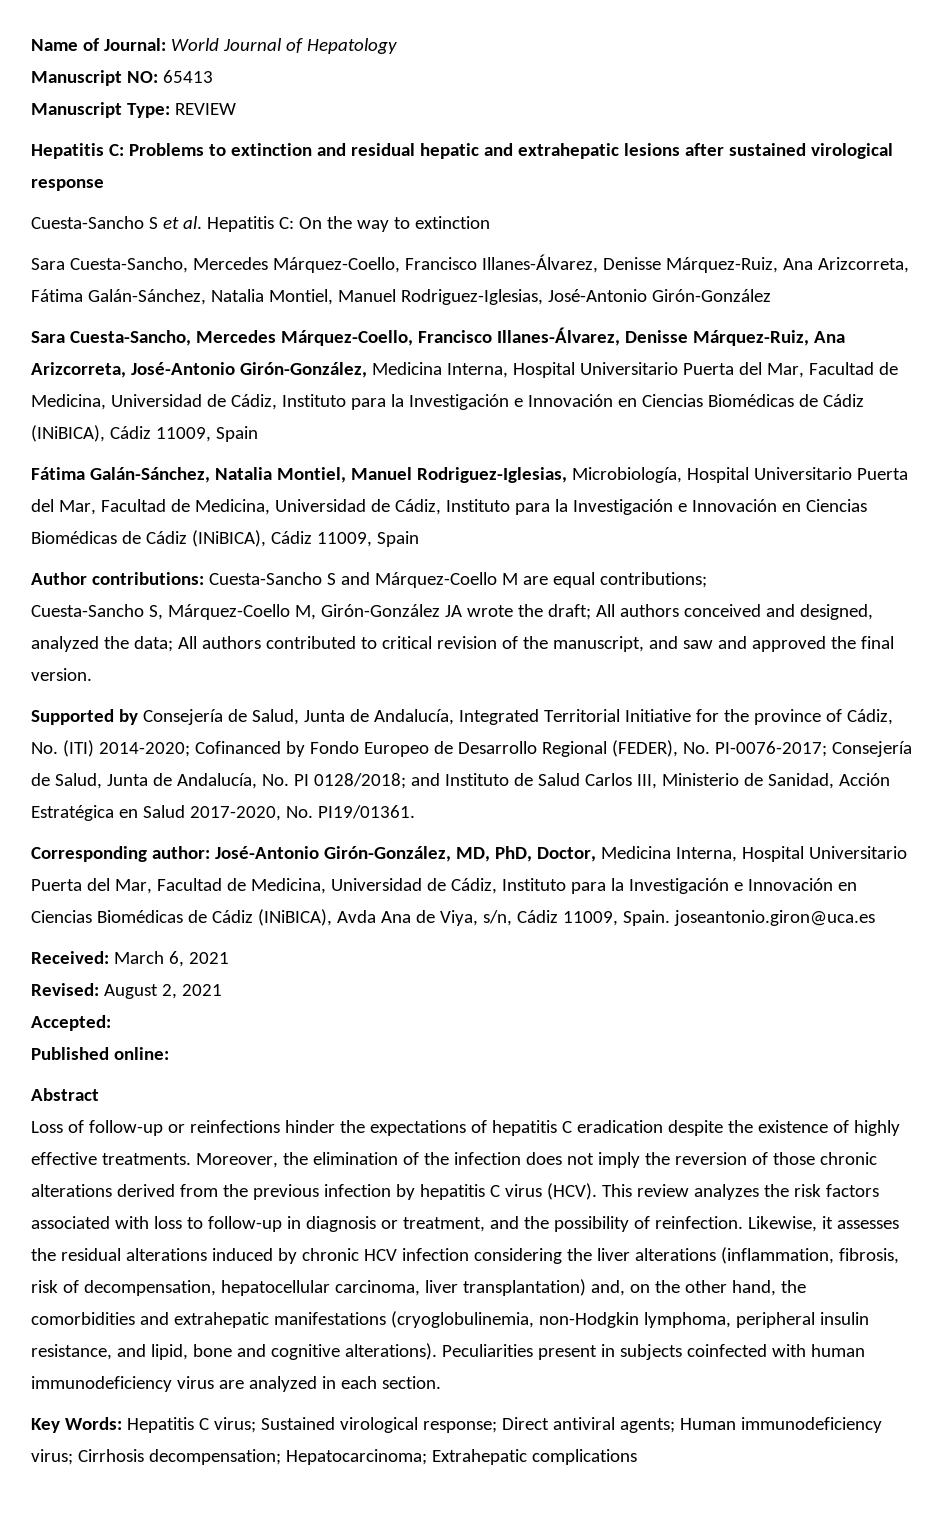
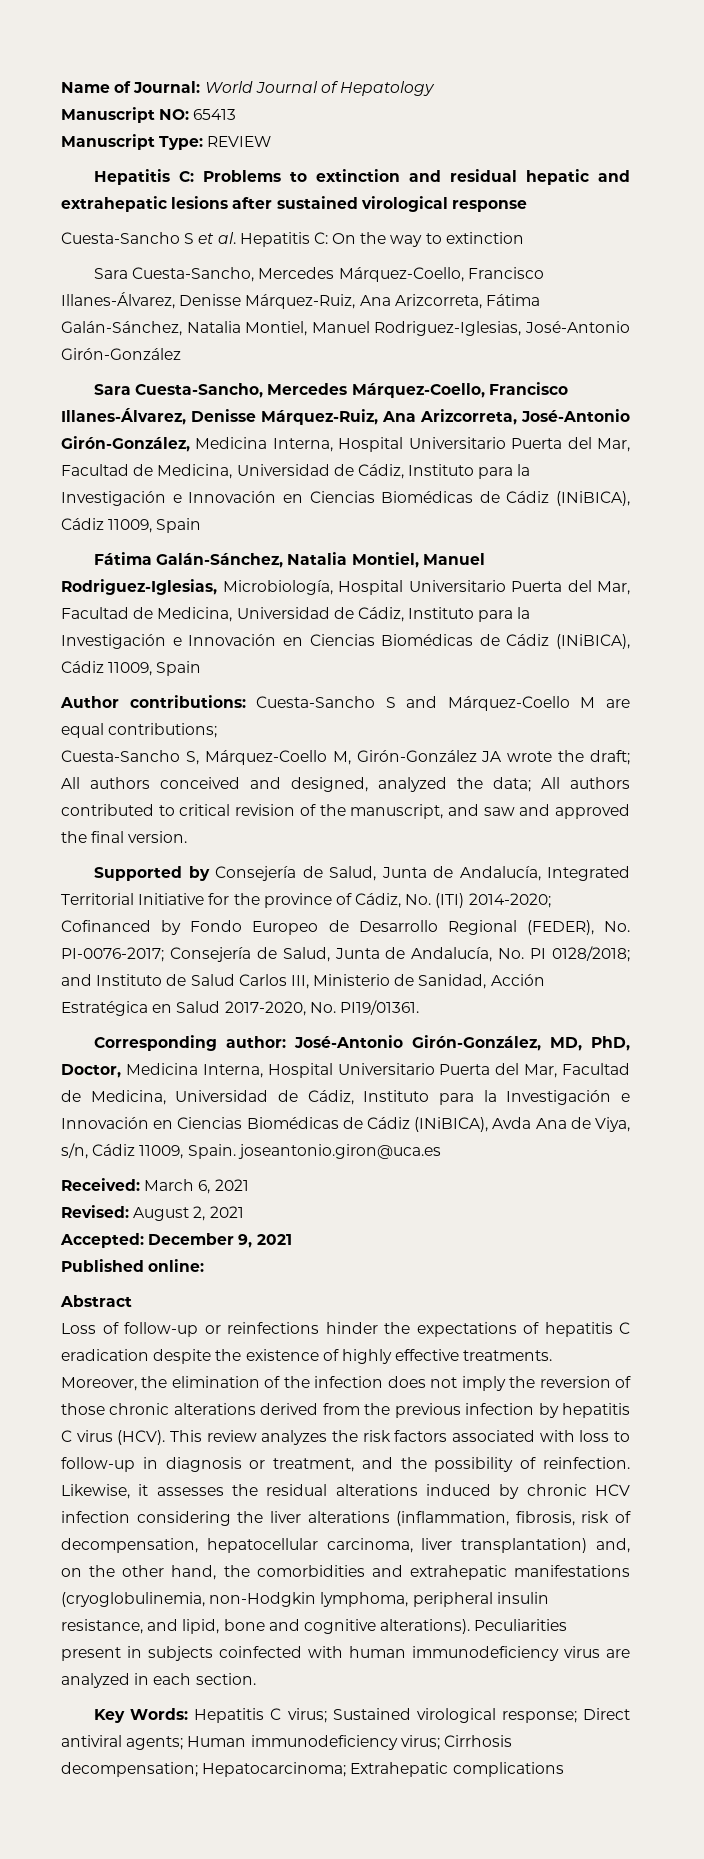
(111, 1023) none -> [148,1233,292,1248] December 9, 2021

